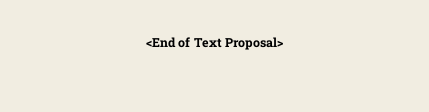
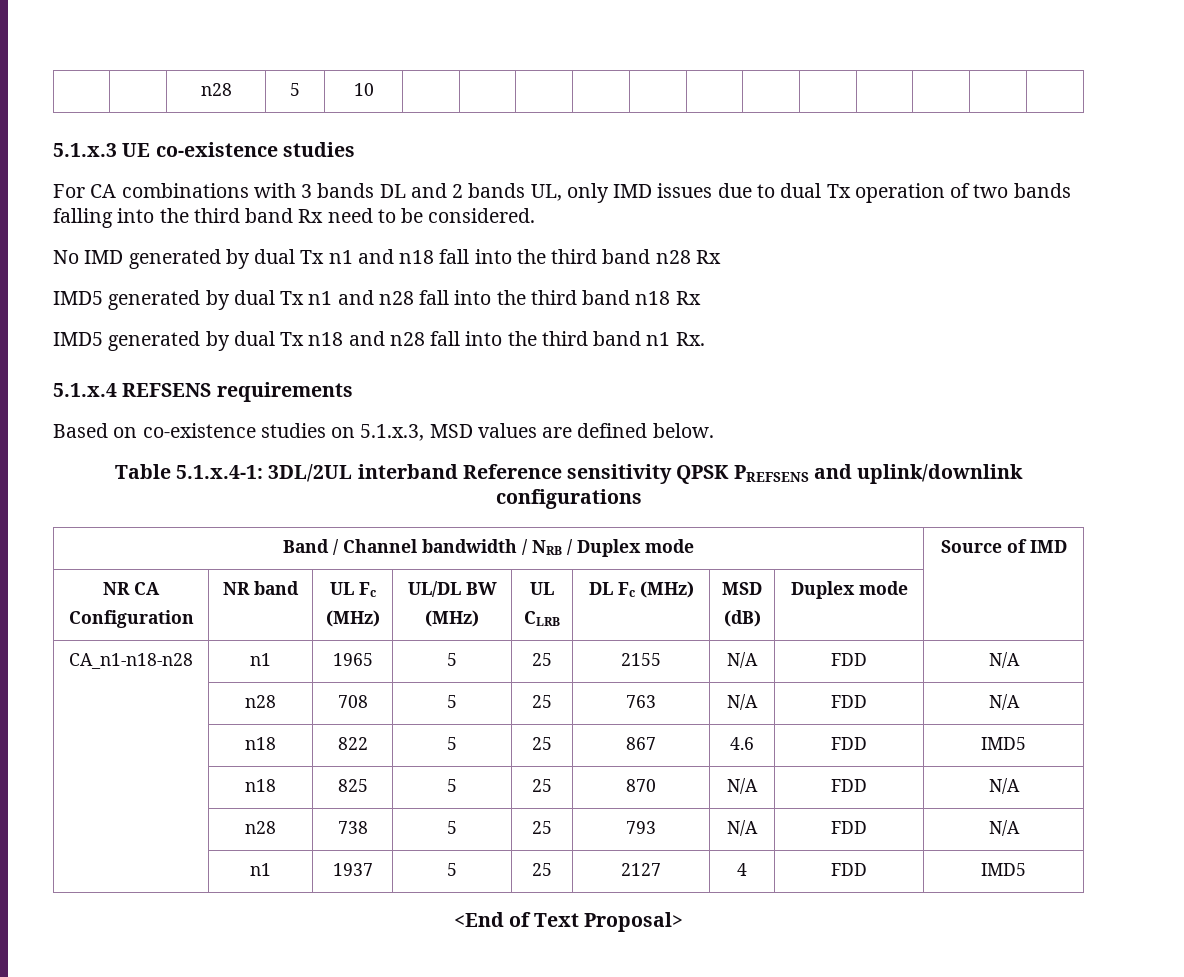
(145, 42) none -> [200,83,232,96] [290,83,300,96] [353,83,374,96] [53,142,355,157] [53,183,1071,203] [53,208,536,228] [53,249,721,269] [53,290,701,310] [53,331,705,351] [53,382,353,402] [53,423,714,441] [114,464,1024,484] [495,489,642,509] [283,539,694,557] [940,539,1067,553] [103,582,160,595] [68,610,194,628] [223,581,299,595] [329,582,376,597] [325,610,380,627] [407,581,497,597] [425,610,479,627] [530,582,554,595] [524,611,560,626] [588,581,694,598] [722,582,762,595] [723,610,761,627] [790,581,908,599] [69,653,193,669] [250,653,271,666] [332,653,373,666] [447,653,457,666] [532,653,552,666] [621,653,661,666] [727,652,758,668] [831,653,867,666] [988,652,1020,668] [245,695,276,708] [337,695,368,708] [447,695,457,708] [532,695,552,708] [626,695,656,708] [727,694,758,710] [831,695,867,708] [988,694,1020,710] [245,737,276,750] [337,737,368,750] [447,737,457,750] [532,737,552,750] [626,737,656,750] [730,737,754,750] [831,737,867,750] [981,737,1026,750] [245,779,276,792] [337,779,368,792] [447,779,457,792] [532,779,552,792] [626,779,656,792] [727,778,758,794] [831,779,867,792] [988,778,1020,794] [245,821,276,834] [337,821,368,834] [447,821,457,834] [532,821,552,834] [626,821,656,834] [727,820,758,836] [831,821,867,834] [988,820,1020,836] [250,863,271,876] [332,863,373,876] [447,863,457,876] [532,863,552,876] [621,863,661,876] [737,863,747,876] [831,863,867,876] [981,863,1026,876] | | n28 | 5 | 10 | | | | | | | | | | | | // 5.1.x.3 UE co-existence studies // For CA combinations with 3 bands DL and 2 bands UL, only IMD issues due to dual Tx operation of two bands falling into the third band Rx need to be considered. // No IMD generated by dual Tx n1 and n18 fall into the third band n28 Rx // IMD5 generated by dual Tx n1 and n28 fall into the third band n18 Rx // IMD5 generated by dual Tx n18 and n28 fall into the third band n1 Rx. // 5.1.x.4 REFSENS requirements // Based on co-existence studies on 5.1.x.3, MSD values are defined below. // Table 5.1.x.4-1: 3DL/2UL interband Reference sensitivity QPSK PREFSENS and uplink/downlink configurations // Band / Channel bandwidth / NRB / Duplex mode | Source of IMD // NR CA // Configuration | NR band | UL Fc // (MHz) | UL/DL BW // (MHz) | UL // CLRB | DL Fc (MHz) | MSD // (dB) | Duplex mode | // CA_n1-n18-n28 | n1 | 1965 | 5 | 25 | 2155 | N/A | FDD | N/A // | n28 | 708 | 5 | 25 | 763 | N/A | FDD | N/A // | n18 | 822 | 5 | 25 | 867 | 4.6 | FDD | IMD5 // | n18 | 825 | 5 | 25 | 870 | N/A | FDD | N/A // | n28 | 738 | 5 | 25 | 793 | N/A | FDD | N/A // | n1 | 1937 | 5 | 25 | 2127 | 4 | FDD | IMD5 //

